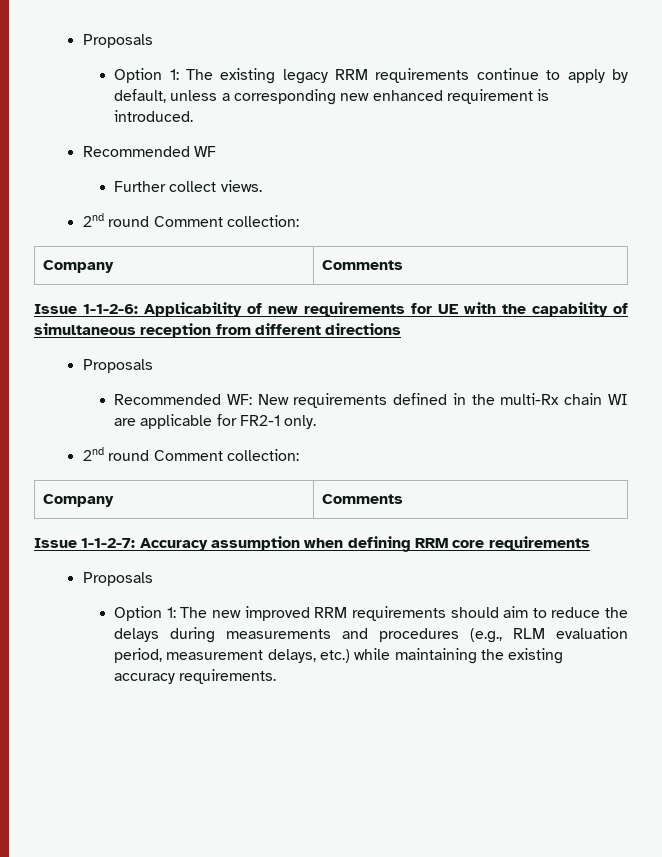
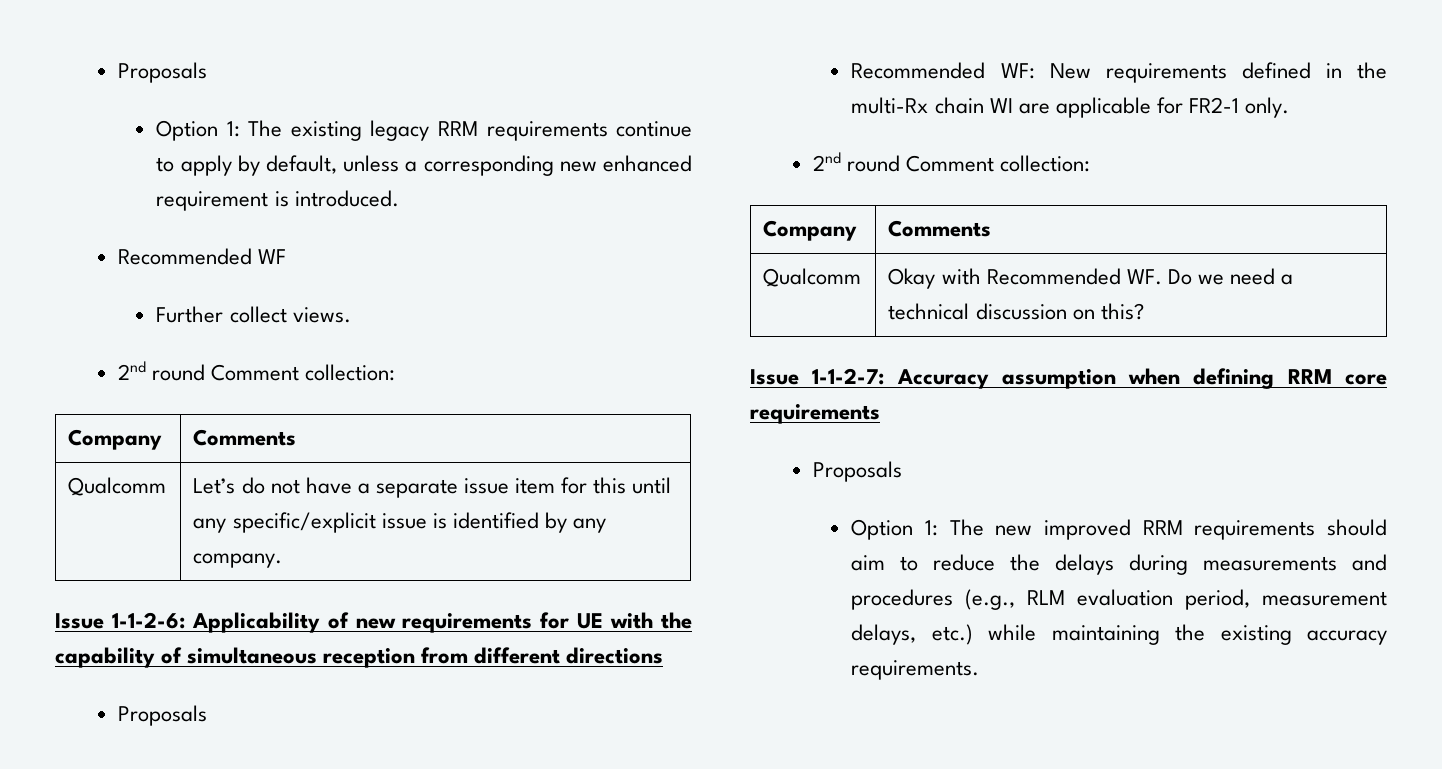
(404, 265) none -> [68,477,167,496] [193,477,672,498] [193,512,606,533] [193,553,283,568] // Qualcomm | Let’s do not have a separate issue item for this until any specific/explicit issue is identified by any company.
(404, 499) none -> [763,268,862,287] [888,268,1294,289] [888,303,1144,320] // Qualcomm | Okay with Recommended WF. Do we need a technical discussion on this?

